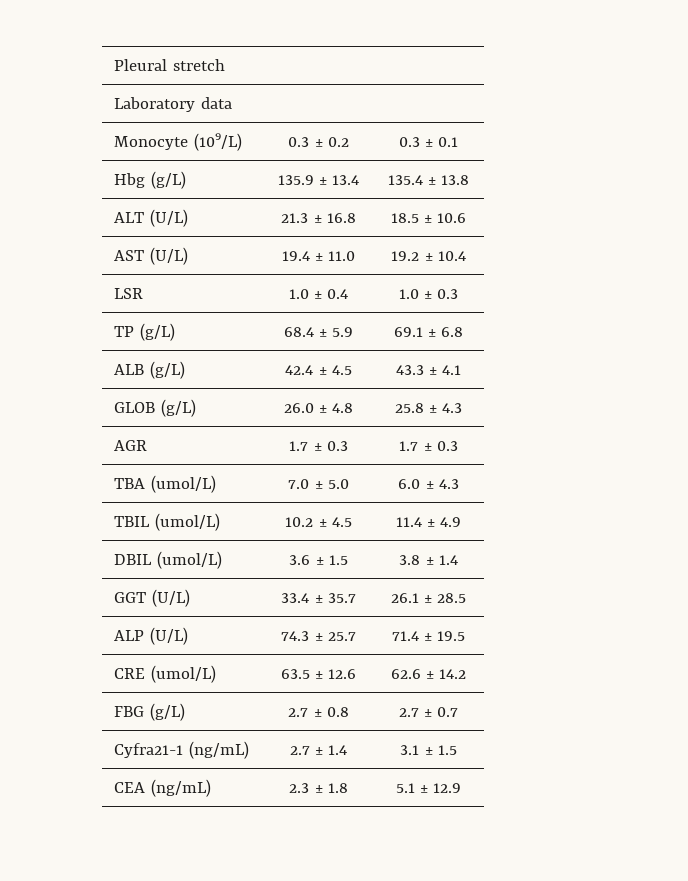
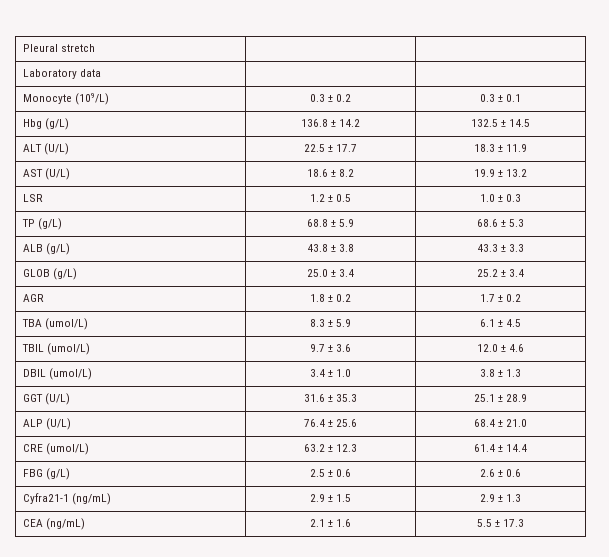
[277,175,360,185] [387,175,470,185] [114,209,188,227] [281,213,356,223] [390,213,467,223] [114,247,188,265] [281,251,356,261] [391,251,466,261] [114,288,144,299] [288,289,349,299] 135.9 ± 13.4 | 135.4 ± 13.8 // ALT (U/L) | 21.3 ± 16.8 | 18.5 ± 10.6 // AST (U/L) | 19.4 ± 11.0 | 19.2 ± 10.4 // LSR | 1.0 ± 0.4 -> [300,119,361,127] [470,119,531,127] [22,143,69,155] [303,144,358,152] [473,144,528,152] [22,168,70,180] [306,169,355,177] [473,169,528,177] [22,194,43,202] [309,194,352,202] 136.8 ± 14.2 | 132.5 ± 14.5 // ALT (U/L) | 22.5 ± 17.7 | 18.3 ± 11.9 // AST (U/L) | 18.6 ± 8.2 | 19.9 ± 13.2 // LSR | 1.2 ± 0.5
[283,327,354,337] [393,327,464,337] 68.4 ± 5.9 | 69.1 ± 6.8 -> [306,219,355,227] [476,219,525,227] 68.8 ± 5.9 | 68.6 ± 5.3
[285,365,352,375] 42.4 ± 4.5 -> [306,244,355,252] 43.8 ± 3.8
[442,365,462,375] 4.1 -> [509,244,525,252] 3.3
[283,403,354,413] [394,403,463,413] [114,440,148,451] [289,441,348,451] [399,441,458,451] 26.0 ± 4.8 | 25.8 ± 4.3 // AGR | 1.7 ± 0.3 | 1.7 ± 0.3 -> [306,269,355,277] [476,269,525,277] [22,294,44,302] [309,294,352,302] [479,294,522,302] 25.0 ± 3.4 | 25.2 ± 3.4 // AGR | 1.8 ± 0.2 | 1.7 ± 0.2
[288,479,349,489] [398,479,459,489] [114,513,220,531] [285,517,352,527] [395,517,462,527] 7.0 ± 5.0 | 6.0 ± 4.3 // TBIL (umol/L) | 10.2 ± 4.5 | 11.4 ± 4.9 -> [309,319,352,327] [479,319,522,327] [21,343,90,355] [309,344,352,352] [476,344,525,352] 8.3 ± 5.9 | 6.1 ± 4.5 // TBIL (umol/L) | 9.7 ± 3.6 | 12.0 ± 4.6
[289,555,348,565] 3.6 ± 1.5 -> [309,369,352,377] 3.4 ± 1.0
[438,555,458,565] 1.4 -> [506,369,522,377] 1.3
[281,593,356,603] [390,593,467,603] [114,627,188,645] [281,631,356,641] [391,631,466,641] [114,665,216,683] [280,669,357,679] [390,669,467,679] [114,703,185,721] [288,707,349,717] [398,707,459,717] [114,741,249,759] [289,745,348,755] [400,745,457,755] 33.4 ± 35.7 | 26.1 ± 28.5 // ALP (U/L) | 74.3 ± 25.7 | 71.4 ± 19.5 // CRE (umol/L) | 63.5 ± 12.6 | 62.6 ± 14.2 // FBG (g/L) | 2.7 ± 0.8 | 2.7 ± 0.7 // Cyfra21-1 (ng/mL) | 2.7 ± 1.4 | 3.1 ± 1.5 -> [303,394,358,402] [473,394,528,402] [22,418,71,430] [303,419,358,427] [473,419,528,427] [22,443,89,455] [303,444,358,452] [473,444,528,452] [22,468,70,480] [309,469,352,477] [479,469,522,477] [22,493,111,505] [309,494,352,502] [479,494,522,502] 31.6 ± 35.3 | 25.1 ± 28.9 // ALP (U/L) | 76.4 ± 25.6 | 68.4 ± 21.0 // CRE (umol/L) | 63.2 ± 12.3 | 61.4 ± 14.4 // FBG (g/L) | 2.5 ± 0.6 | 2.6 ± 0.6 // Cyfra21-1 (ng/mL) | 2.9 ± 1.5 | 2.9 ± 1.3
[289,783,348,793] [395,783,462,793] 2.3 ± 1.8 | 5.1 ± 12.9 -> [309,519,352,527] [476,519,525,527] 2.1 ± 1.6 | 5.5 ± 17.3

